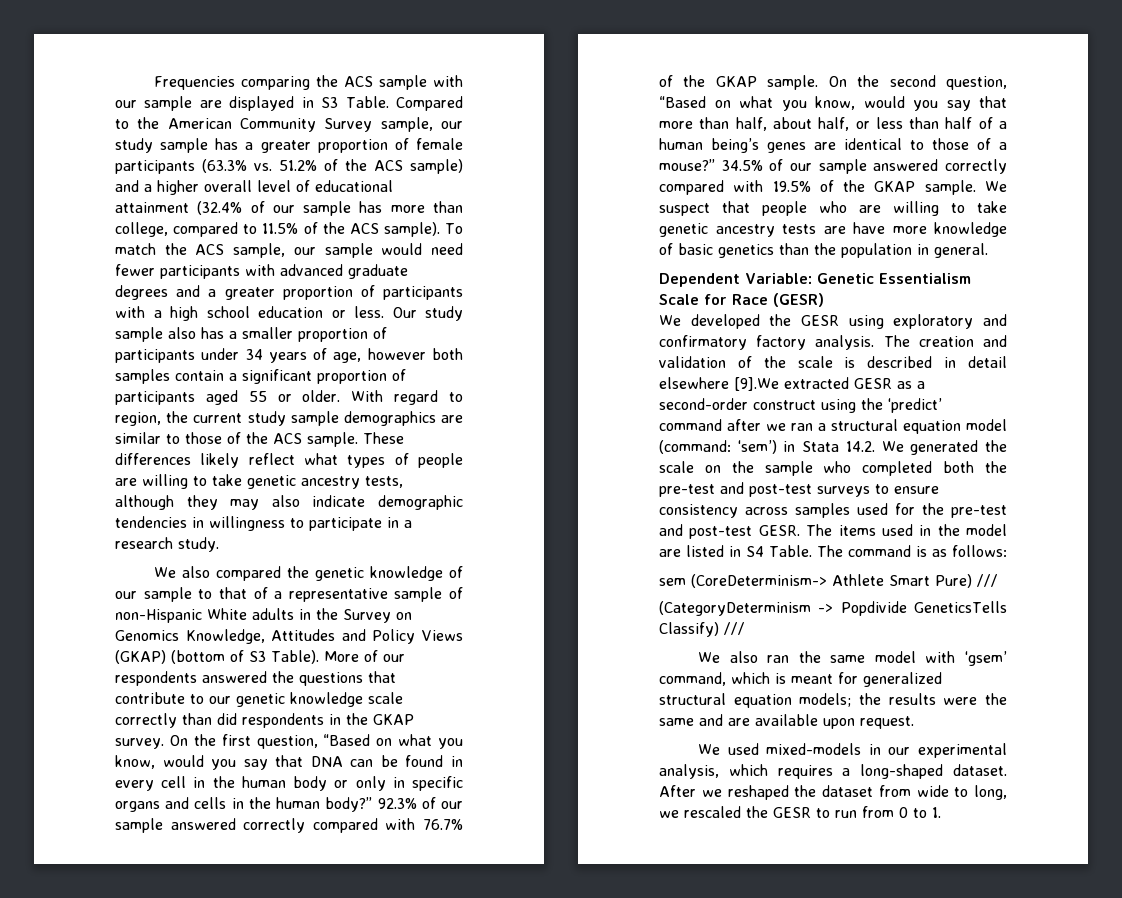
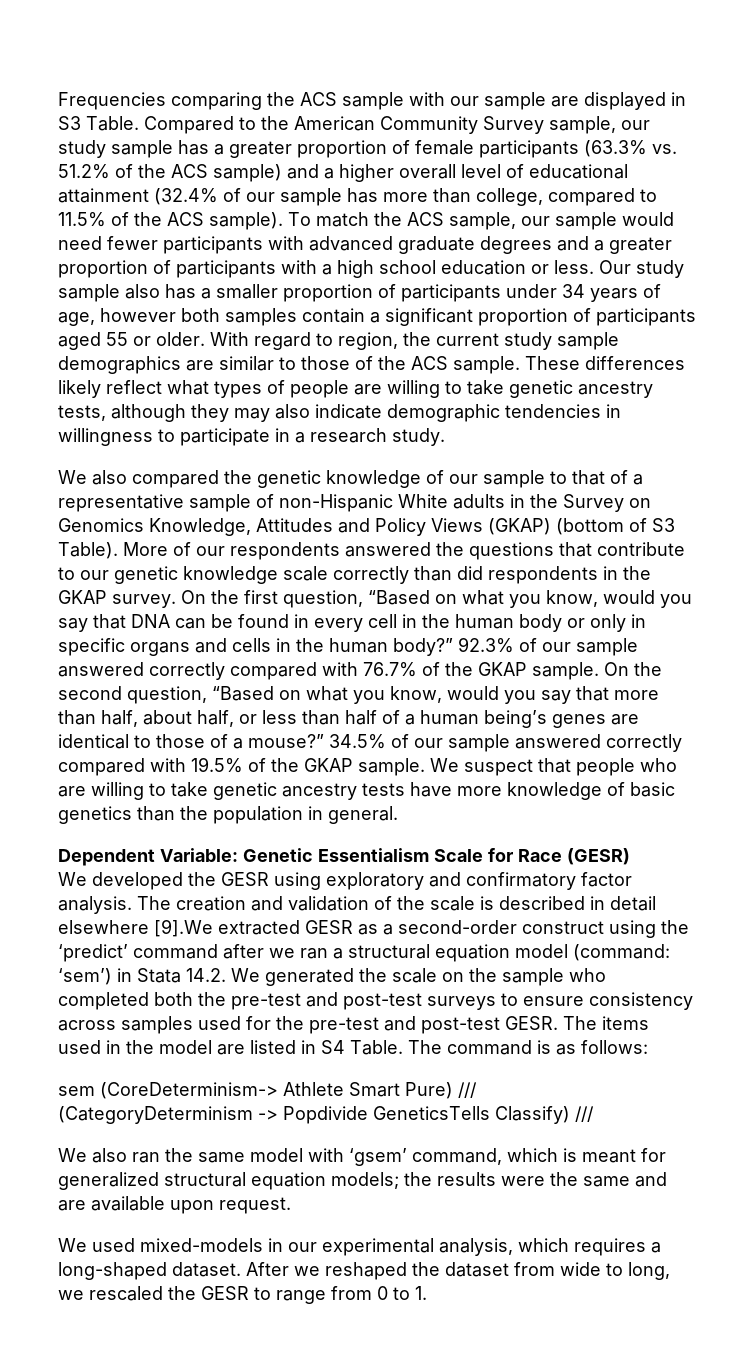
[823,226,846,234] are -> (405, 789) none
[756,335,807,350] factory -> [581,872,632,887] factor
[835,810,857,818] run -> [276,1290,326,1304] range

